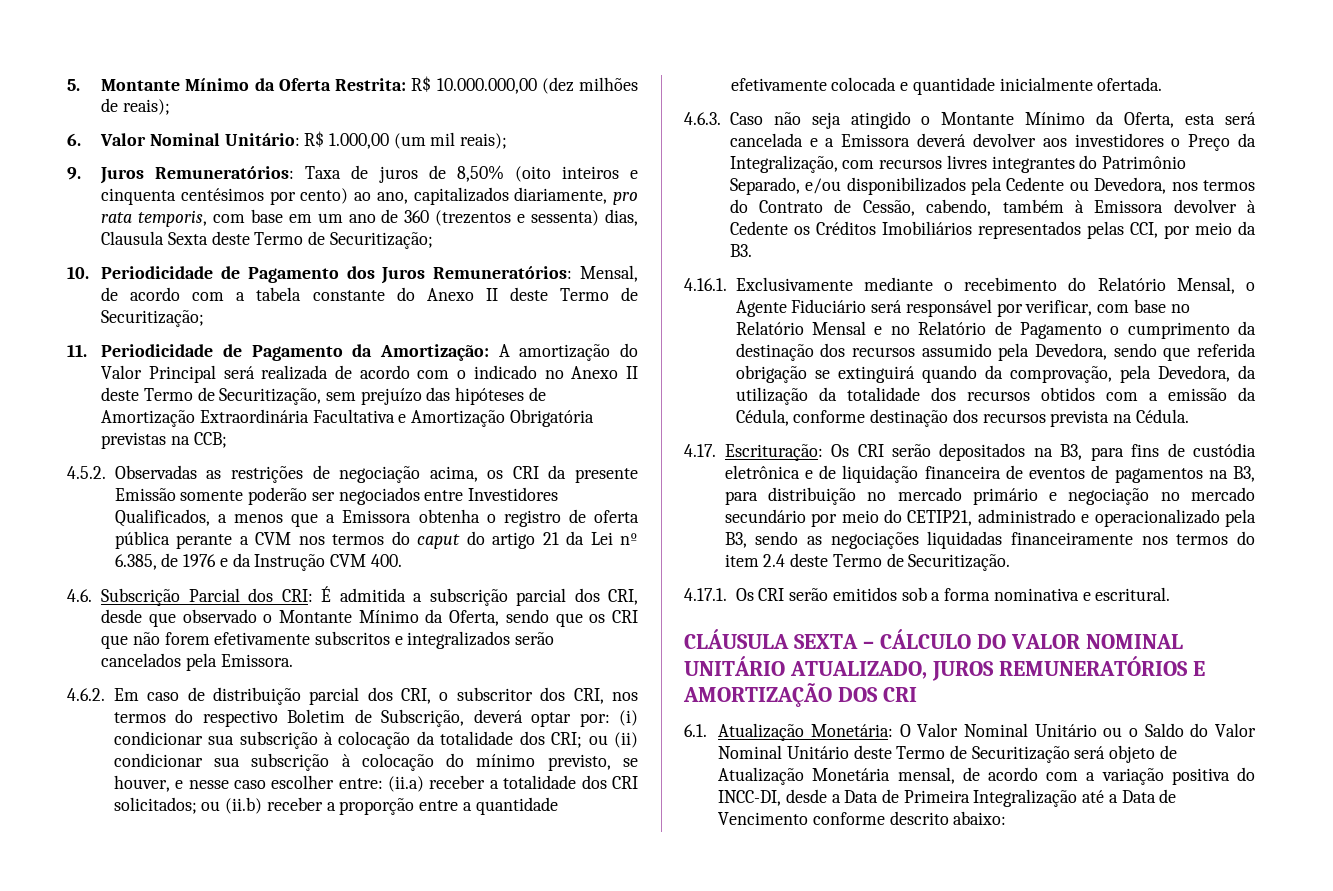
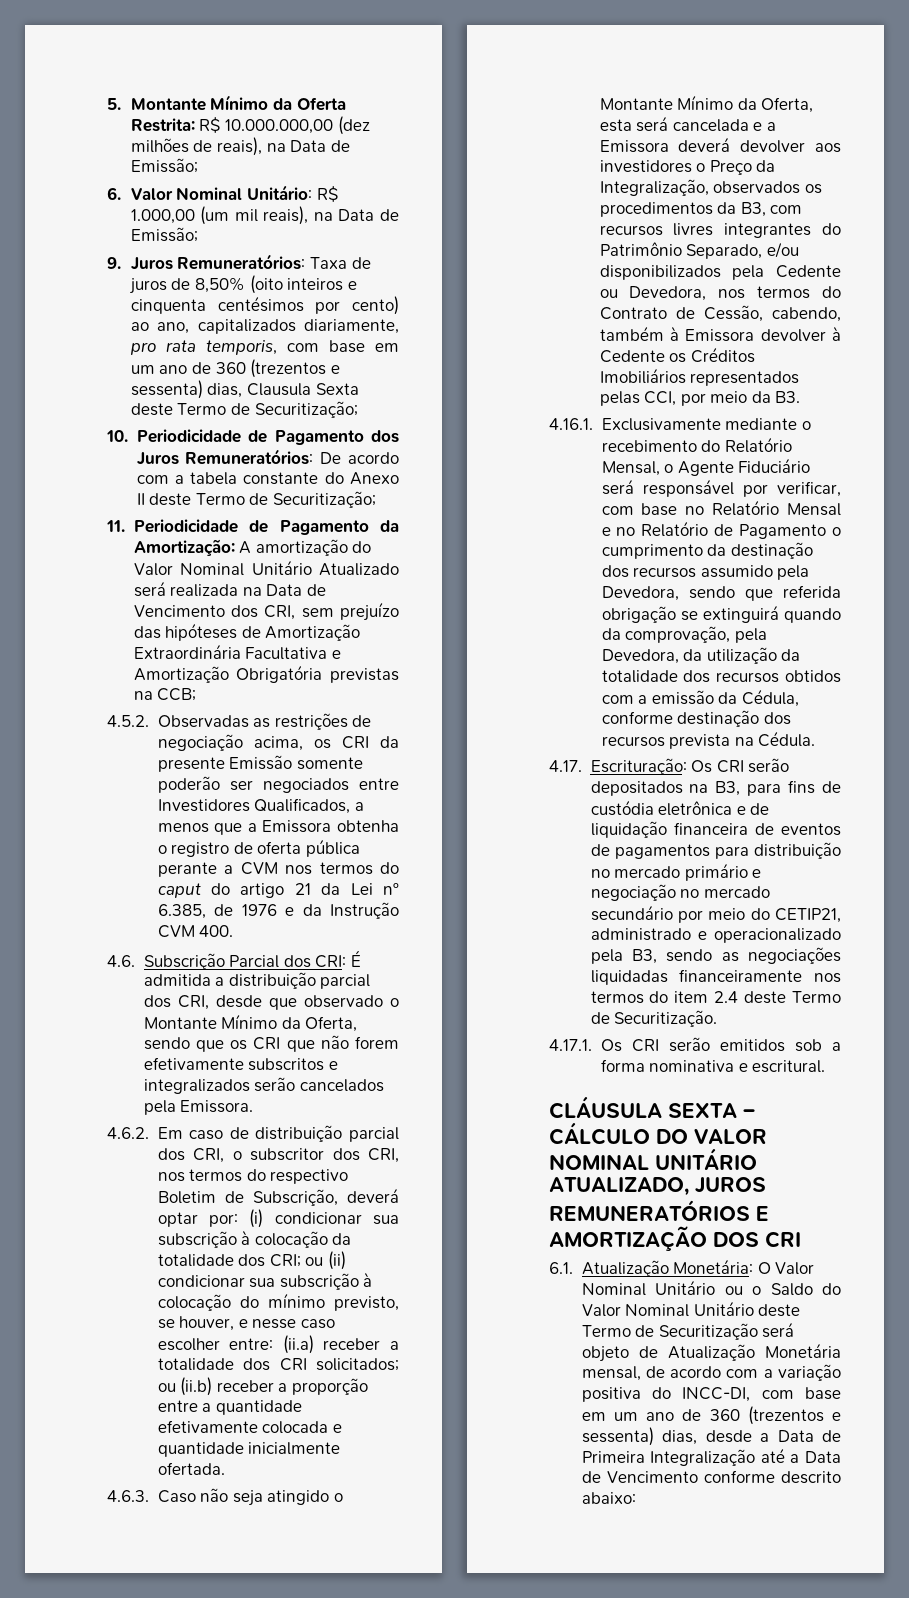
[122,99,170,115] reais); -> [217,137,350,156] [130,158,198,173] reais), na Data de Emissão;
[460,133,508,149] reais); -> [263,206,399,225] [130,227,198,242] reais), na Data de Emissão;
[580,265,638,282] [101,287,119,301] Mensal, de -> [320,452,342,464] De
[148,365,638,383] [101,387,322,405] Principal será realizada de acordo com o indicado no Anexo II deste Termo de Securitização, -> [180,560,399,576] [133,581,326,597] [133,605,296,620] Nominal Unitário Atualizado será realizada na Data de Vencimento dos CRI,
[429,588,508,606] subscrição -> [228,972,316,989] distribuição
(838, 164) none -> [713,181,822,194] [599,202,766,217] observados os procedimentos da B3,
[1208,466,1255,482] na B3, -> (710, 851) none
(782, 798) none -> [761,1387,841,1400] [581,1406,841,1425] [581,1427,697,1446] com base em um ano de 360 (trezentos e sessenta) dias,

